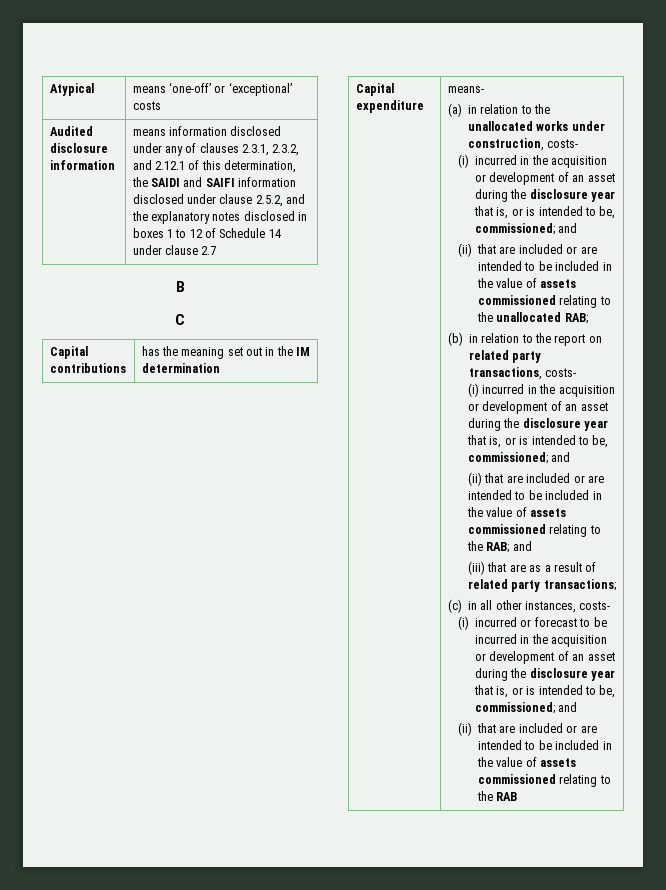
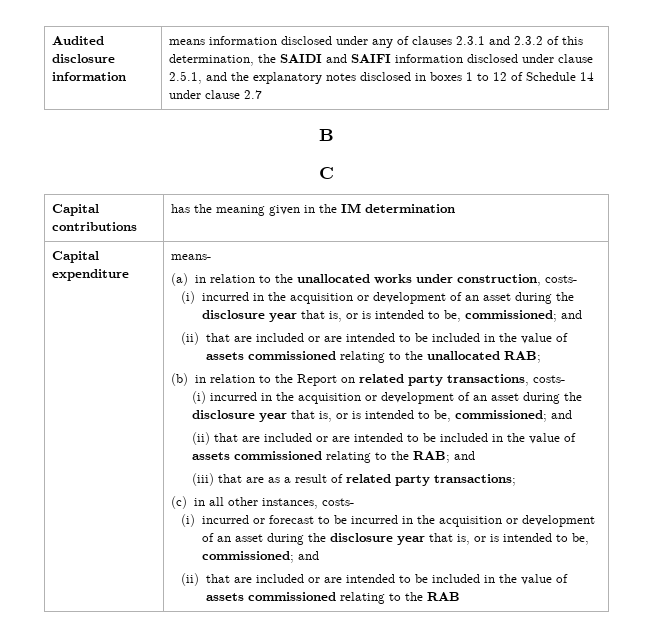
[49,83,94,96] [132,82,292,96] [132,101,161,110] Atypical | means ‘one-off’ or ‘exceptional’ costs // -> (51, 40) none
[242,144,300,156] [132,160,185,170] 2.3.1, 2.3.2, and 2.12.1 -> [455,36,543,45] 2.3.1 and 2.3.2
[255,195,283,207] 2.5.2, -> [168,71,202,84] 2.5.1,
[227,347,263,356] set out -> [268,205,300,216] given
[554,334,586,346] report -> [296,374,337,386] Report

